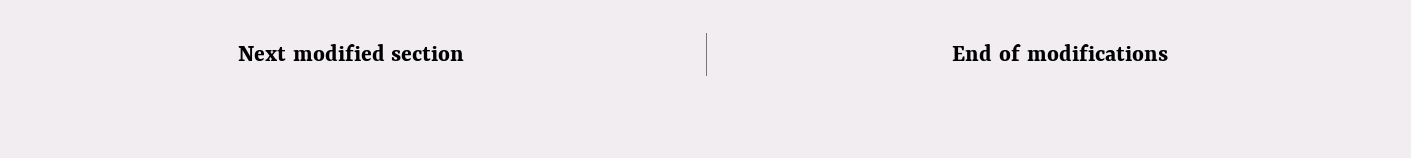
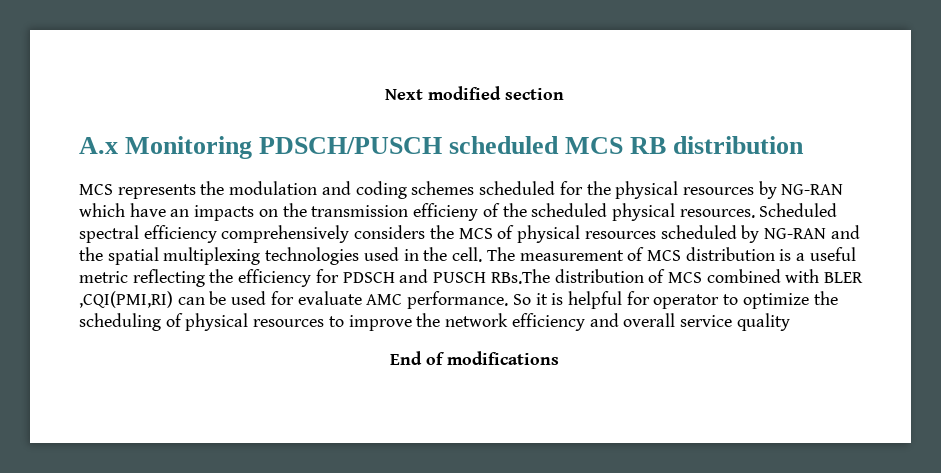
(465, 53) none -> [79,136,805,159] [79,181,844,199] [79,203,838,221] [79,225,860,243] [79,247,856,265] [79,269,864,287] [79,291,838,309] [79,313,790,331] // A.x Monitoring PDSCH/PUSCH scheduled MCS RB distribution // MCS represents the modulation and coding schemes scheduled for the physical resources by NG-RAN which have an impacts on the transmission efficieny of the scheduled physical resources. Scheduled spectral efficiency comprehensively considers the MCS of physical resources scheduled by NG-RAN and the spatial multiplexing technologies used in the cell. The measurement of MCS distribution is a useful metric reflecting the efficiency for PDSCH and PUSCH RBs.The distribution of MCS combined with BLER ,CQI(PMI,RI) can be used for evaluate AMC performance. So it is helpful for operator to optimize the scheduling of physical resources to improve the network efficiency and overall service quality

